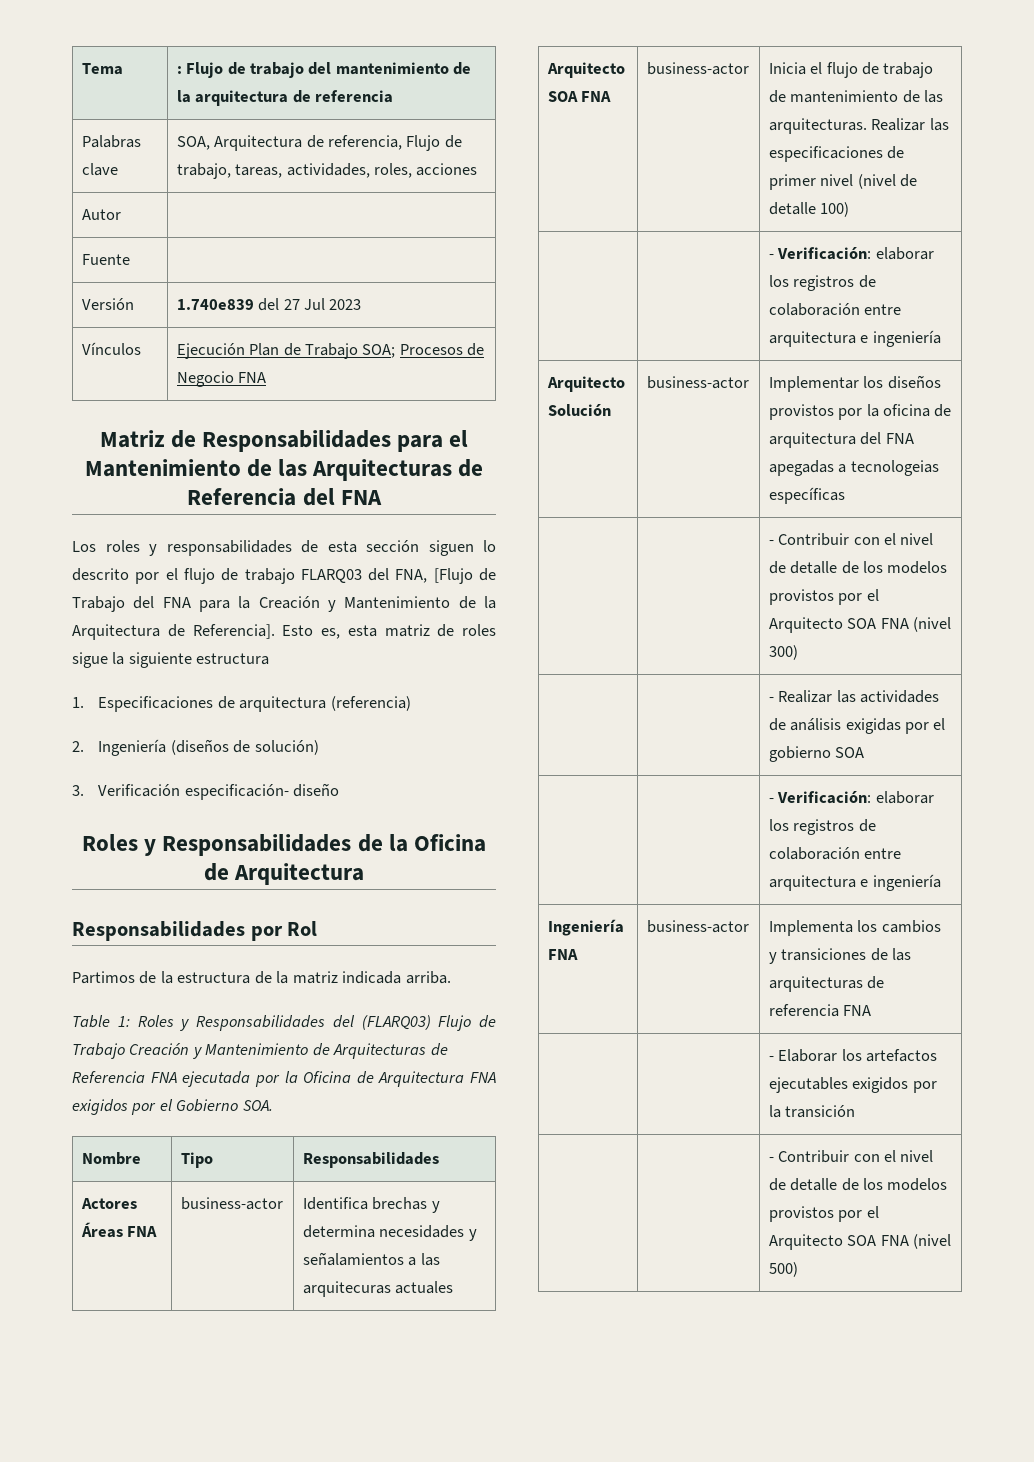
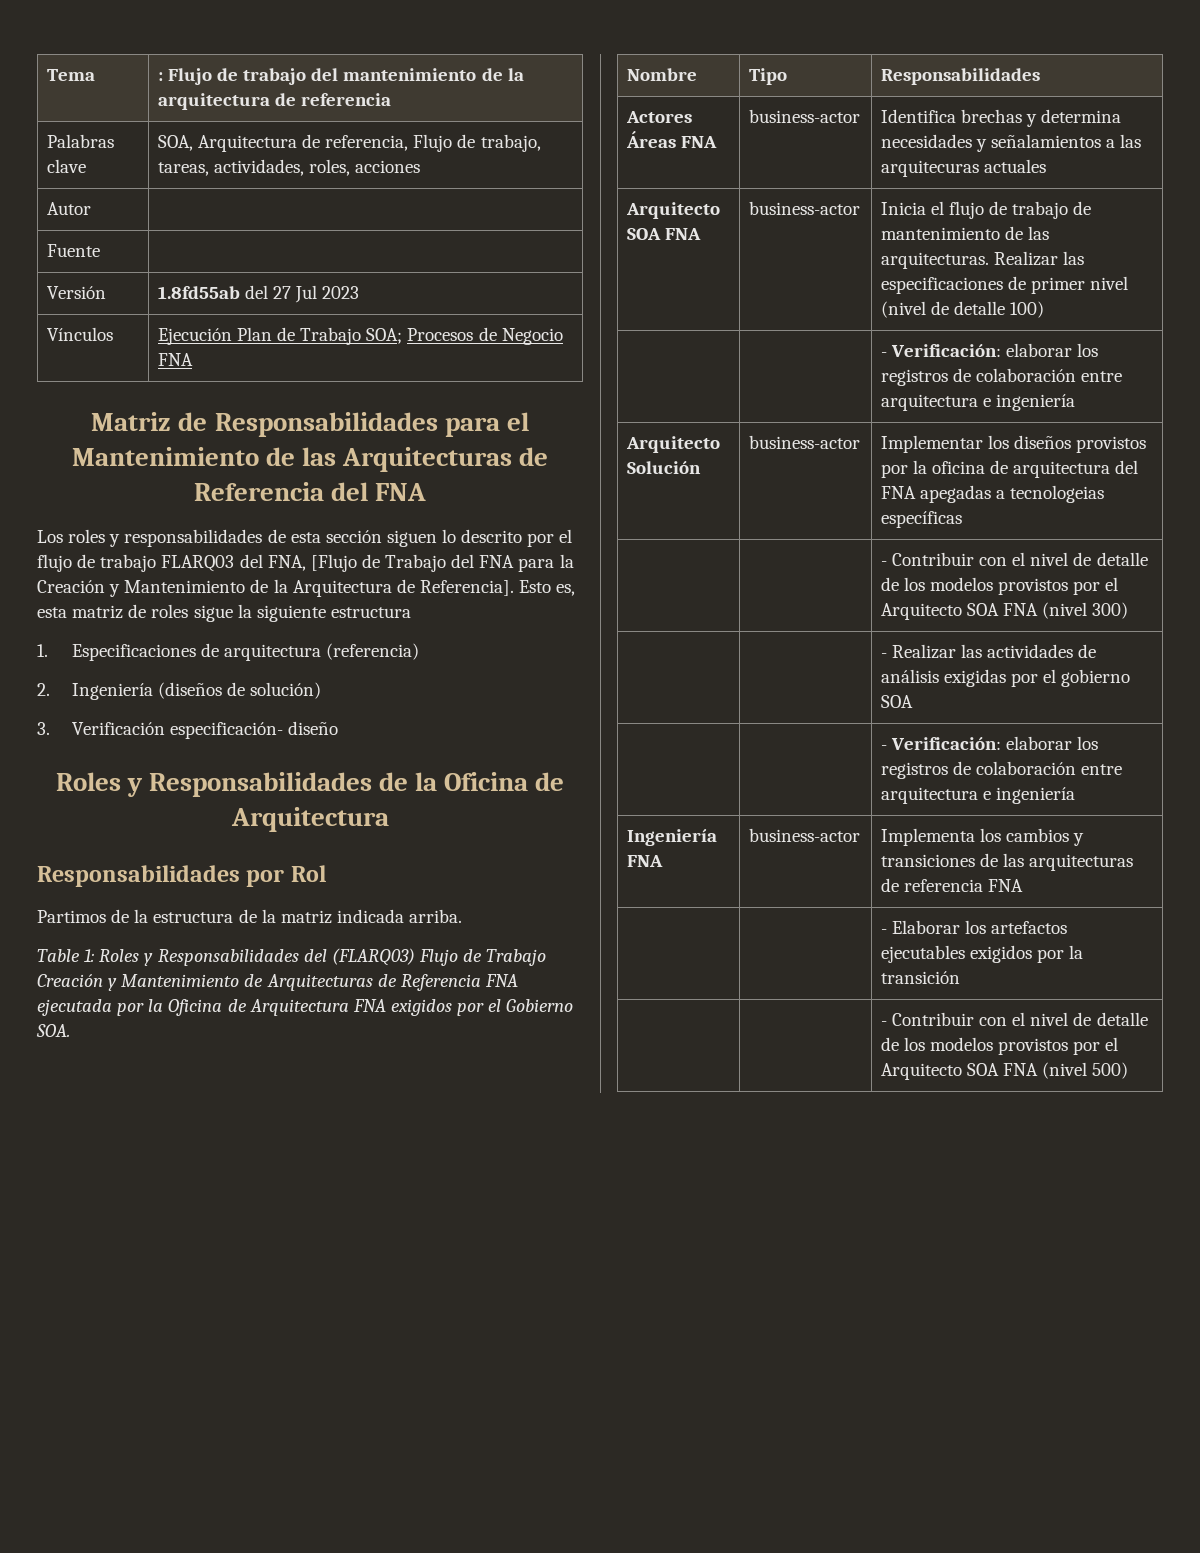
[176,299,254,310] 1.740e839 -> [157,286,240,299] 1.8fd55ab

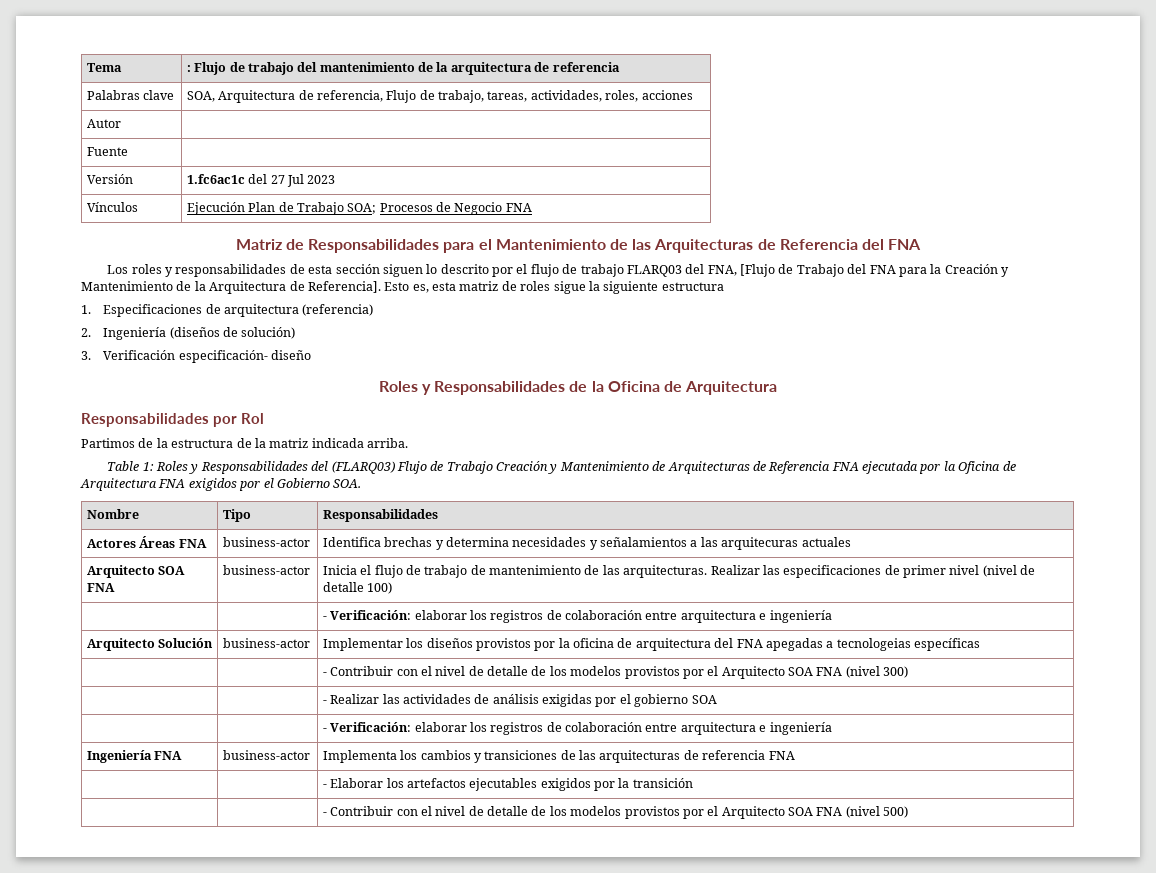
[157,286,240,299] 1.8fd55ab -> [186,174,245,184] 1.fc6ac1c

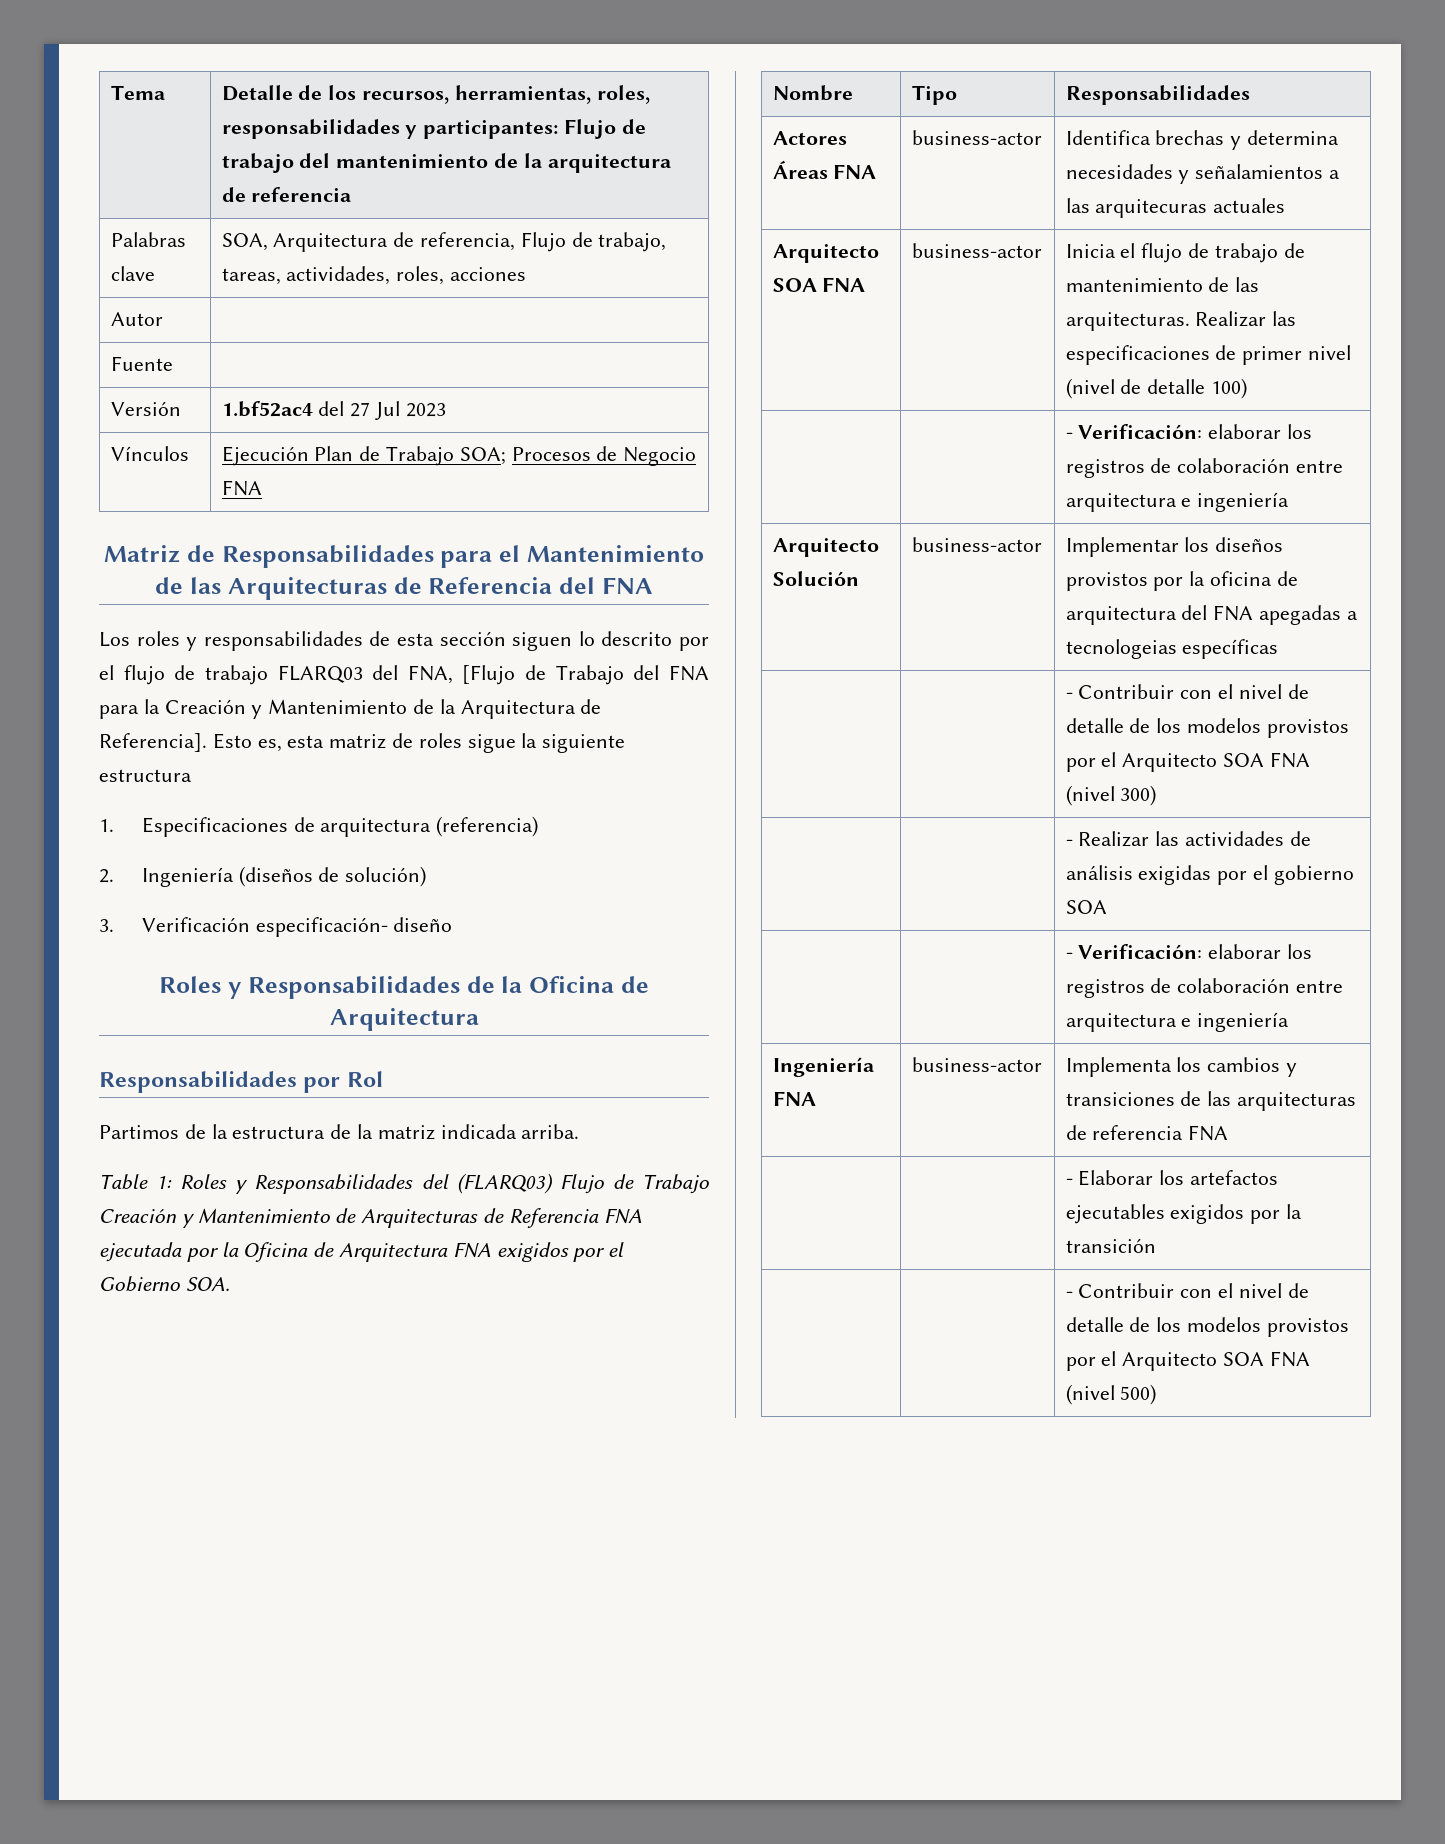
[186,65,191,72] : -> [221,85,650,104] [221,119,559,139] Detalle de los recursos, herramientas, roles, responsabilidades y participantes:
[186,174,245,184] 1.fc6ac1c -> [221,401,313,417] 1.bf52ac4

